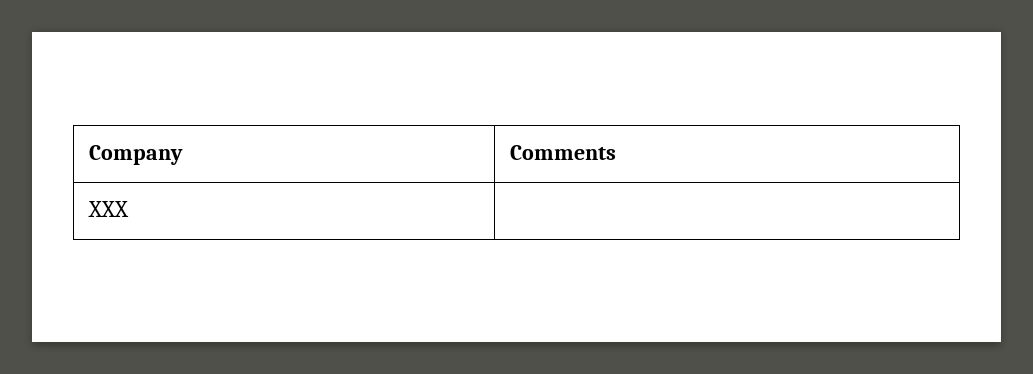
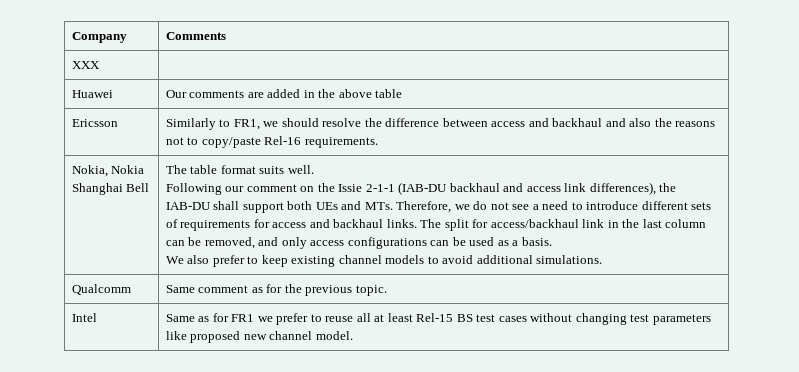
(129, 209) none -> [71,90,113,98] [165,89,403,98] [71,119,118,127] [165,118,716,130] [165,136,378,148] [71,165,145,177] [71,183,150,195] [165,165,314,174] [165,182,677,195] [165,201,712,213] [165,219,707,231] [165,237,552,249] [165,255,603,267] [71,284,131,295] [165,284,387,296] [71,313,97,322] [165,313,711,325] [165,331,353,343] // Huawei | Our comments are added in the above table // Ericsson | Similarly to FR1, we should resolve the difference between access and backhaul and also the reasons not to copy/paste Rel-16 requirements. // Nokia, Nokia Shanghai Bell | The table format suits well. // Following our comment on the Issie 2-1-1 (IAB-DU backhaul and access link differences), the IAB-DU shall support both UEs and MTs. Therefore, we do not see a need to introduce different sets of requirements for access and backhaul links. The split for access/backhaul link in the last column can be removed, and only access configurations can be used as a basis. // We also prefer to keep existing channel models to avoid additional simulations. // Qualcomm | Same comment as for the previous topic. // Intel | Same as for FR1 we prefer to reuse all at least Rel-15 BS test cases without changing test parameters like proposed new channel model.

